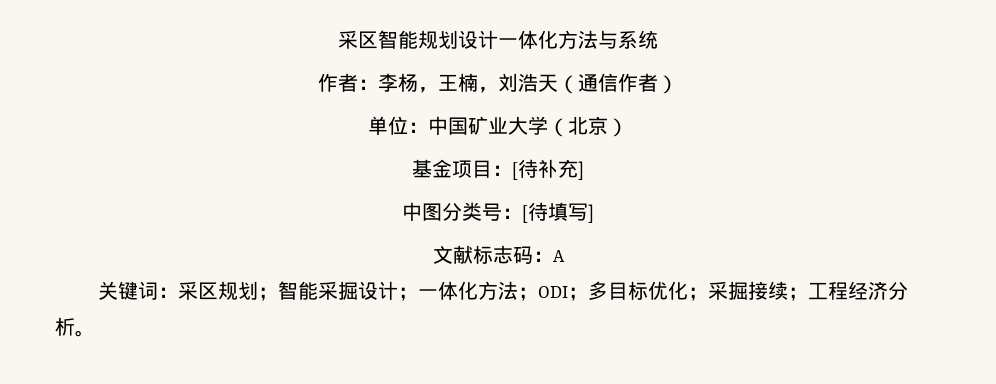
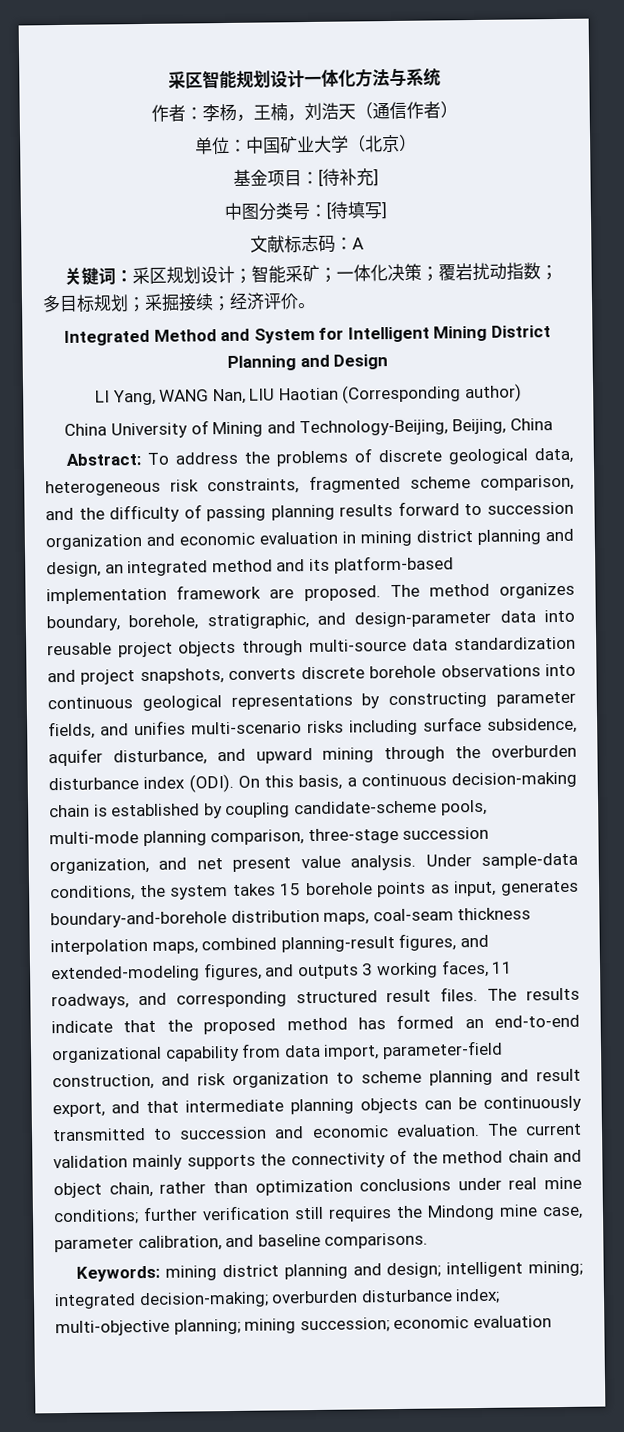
(258, 290) none -> [200,265,236,284] 设计
[337,281,398,300] 掘设计 -> [302,264,321,283] 矿
[477,281,568,301] 方法；ODI -> [387,262,542,282] 决策；覆岩扰动指数
[647,281,688,300] 优化 -> [93,294,129,312] 规划
[807,281,908,300] [55,317,95,337] 工程经济分析。 -> [229,292,316,310] [63,325,552,346] [226,354,389,372] [94,383,523,406] [64,418,553,439] [66,447,573,467] [45,474,574,497] [45,501,574,523] [45,528,574,551] [46,555,454,578] [46,582,575,605] [46,609,575,632] [47,636,576,658] [47,663,576,685] [47,691,576,712] [48,716,577,740] [48,744,577,767] [48,771,577,793] [49,799,487,819] [49,826,490,847] [49,852,578,875] [50,880,579,902] [50,907,532,929] [50,933,489,956] [51,959,514,983] [51,987,580,1010] [51,1014,580,1035] [51,1040,503,1064] [52,1068,581,1091] [52,1095,582,1118] [52,1123,582,1142] [53,1149,582,1171] [53,1176,582,1199] [53,1204,583,1225] [54,1232,429,1253] [76,1260,583,1282] [54,1288,501,1310] [55,1315,552,1337] 经济评价。 // Integrated Method and System for Intelligent Mining District Planning and Design // LI Yang, WANG Nan, LIU Haotian (Corresponding author) // China University of Mining and Technology-Beijing, Beijing, China // Abstract: To address the problems of discrete geological data, heterogeneous risk constraints, fragmented scheme comparison, and the difficulty of passing planning results forward to succession organization and economic evaluation in mining district planning and design, an integrated method and its platform-based implementation framework are proposed. The method organizes boundary, borehole, stratigraphic, and design-parameter data into reusable project objects through multi-source data standardization and project snapshots, converts discrete borehole observations into continuous geological representations by constructing parameter fields, and unifies multi-scenario risks including surface subsidence, aquifer disturbance, and upward mining through the overburden disturbance index (ODI). On this basis, a continuous decision-making chain is established by coupling candidate-scheme pools, multi-mode planning comparison, three-stage succession organization, and net present value analysis. Under sample-data conditions, the system takes 15 borehole points as input, generates boundary-and-borehole distribution maps, coal-seam thickness interpolation maps, combined planning-result figures, and extended-modeling figures, and outputs 3 working faces, 11 roadways, and corresponding structured result files. The results indicate that the proposed method has formed an end-to-end organizational capability from data import, parameter-field construction, and risk organization to scheme planning and result export, and that intermediate planning objects can be continuously transmitted to succession and economic evaluation. The current validation mainly supports the connectivity of the method chain and object chain, rather than optimization conclusions under real mine conditions; further verification still requires the Mindong mine case, parameter calibration, and baseline comparisons. // Keywords: mining district planning and design; intelligent mining; integrated decision-making; overburden disturbance index; multi-objective planning; mining succession; economic evaluation

